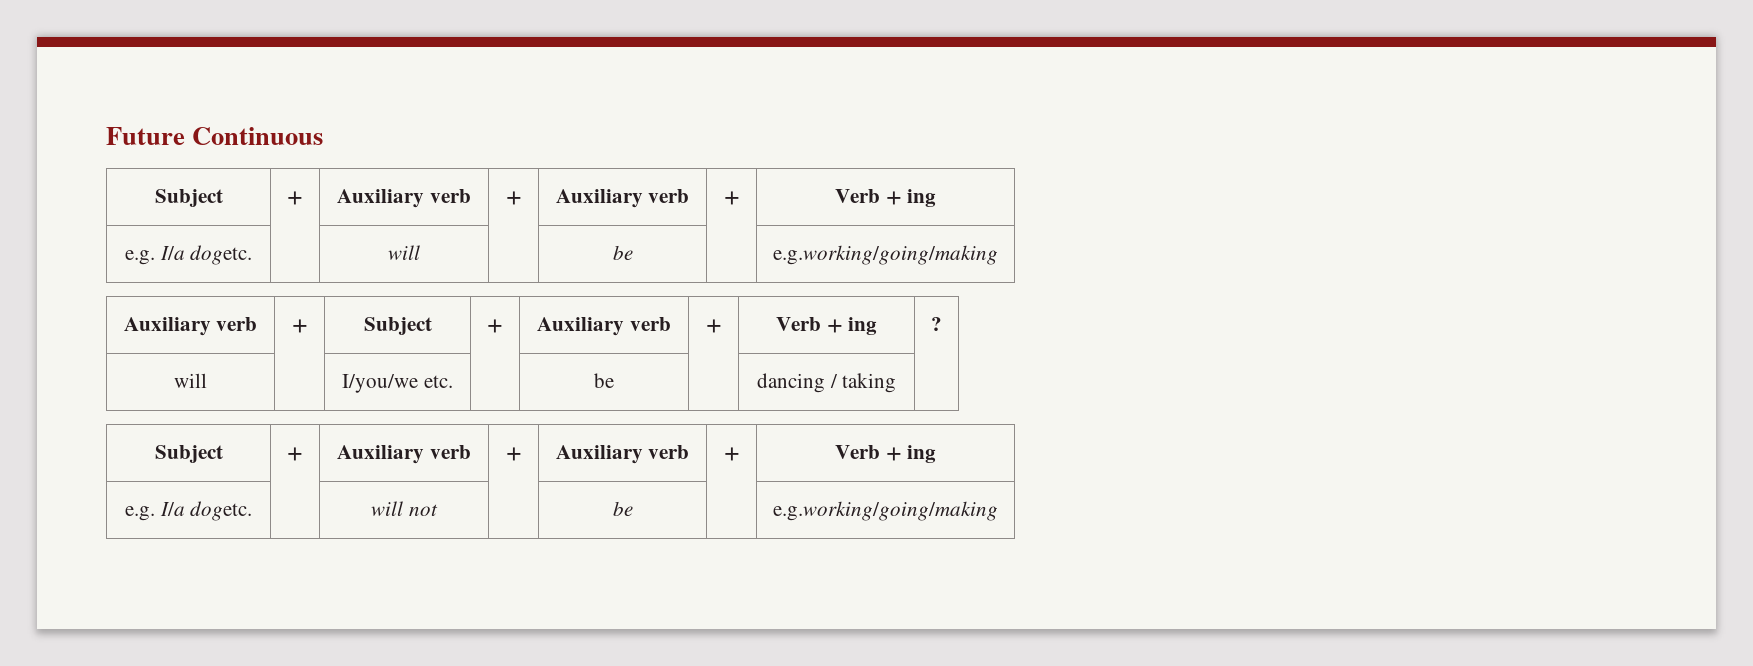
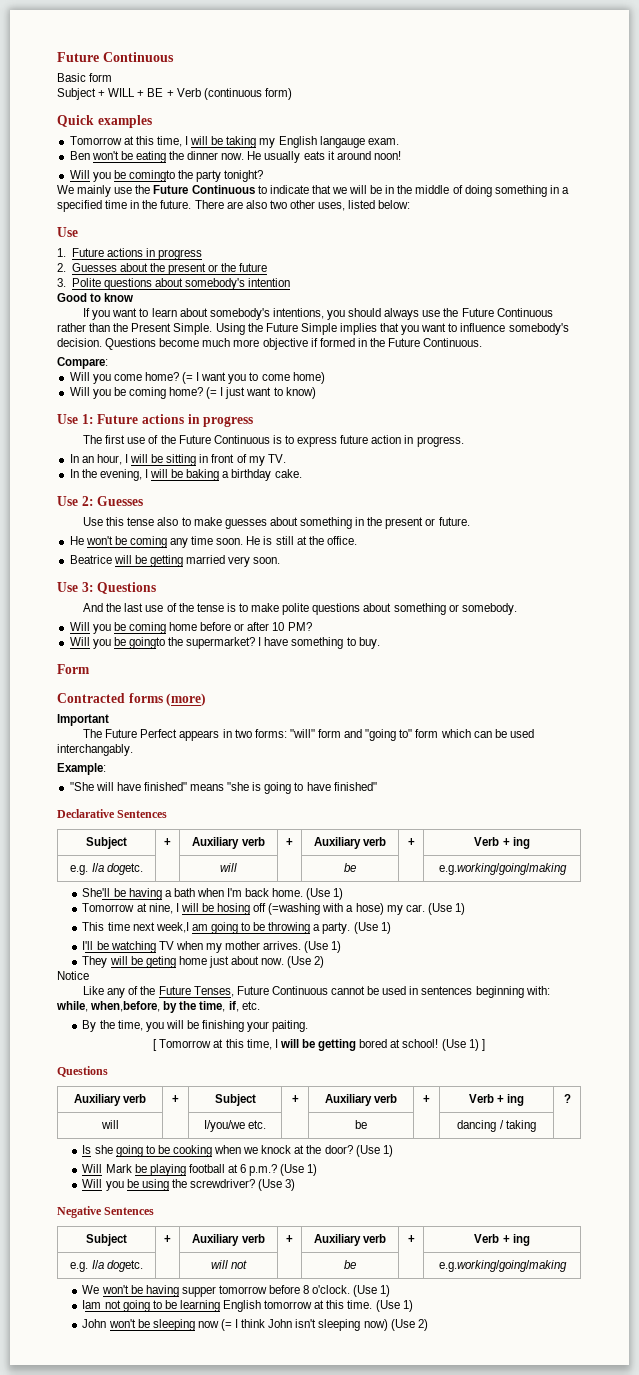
[106,127,324,145] Future Continuous -> [57,52,174,62] [57,73,113,82] [57,88,292,100] [57,115,152,128] [69,136,399,148] [69,151,401,163] [69,170,264,182] [57,185,569,197] [57,200,411,212] [57,227,78,237] [57,248,203,260] [57,263,268,275] [57,278,291,290] [57,293,134,302] [83,308,553,320] [57,323,569,335] [57,338,483,350] [57,357,108,369] [69,372,325,384] [69,387,316,399] [57,414,254,427] [83,435,464,447] [69,454,286,466] [69,469,302,481] [57,496,144,506] [83,517,470,529] [69,536,357,548] [69,555,281,567] [57,582,157,594] [83,603,517,615] [69,622,312,634] [69,637,380,649] [57,664,90,674] [57,693,207,706] [57,714,109,726] [83,729,534,741] [57,744,133,756] [57,763,106,775] [69,782,377,794] [57,809,168,818] Future Continuous // Basic form // Subject + WILL + BE + Verb (continuous form) // Quick examples // Tomorrow at this time, I will be taking my English langauge exam. // Ben won't be eating the dinner now. He usually eats it around noon! // Will you be comingto the party tonight? // We mainly use the Future Continuous to indicate that we will be in the middle of doing something in a specified time in the future. There are also two other uses, listed below: // Use // 1. Future actions in progress // 2. Guesses about the present or the future // 3. Polite questions about somebody's intention // Good to know // If you want to learn about somebody's intentions, you should always use the Future Continuous rather than the Present Simple. Using the Future Simple implies that you want to influence somebody's decision. Questions become much more objective if formed in the Future Continuous. // Compare: // Will you come home? (= I want you to come home) // Will you be coming home? (= I just want to know) // Use 1: Future actions in progress // The first use of the Future Continuous is to express future action in progress. // In an hour, I will be sitting in front of my TV. // In the evening, I will be baking a birthday cake. // Use 2: Guesses // Use this tense also to make guesses about something in the present or future. // He won't be coming any time soon. He is still at the office. // Beatrice will be getting married very soon. // Use 3: Questions // And the last use of the tense is to make polite questions about something or somebody. // Will you be coming home before or after 10 PM? // Will you be goingto the supermarket? I have something to buy. // Form // Contracted forms (more) // Important // The Future Perfect appears in two forms: "will" form and "going to" form which can be used interchangably. // Example: // "She will have finished" means "she is going to have finished" // Declarative Sentences
(998, 255) none -> [82,888,344,900] [82,903,466,915] [82,922,391,934] [82,941,342,953] [82,956,325,968] [57,971,89,980] [83,986,550,998] [56,1001,260,1013] [82,1020,309,1032] [153,1039,485,1051] [57,1066,108,1077] // She'll be having a bath when I'm back home. (Use 1) // Tomorrow at nine, I will be hosing off (=washing with a hose) my car. (Use 1) // This time next week,I am going to be throwing a party. (Use 1) // I'll be watching TV when my mother arrives. (Use 1) // They will be geting home just about now. (Use 2) // Notice // Like any of the Future Tenses, Future Continuous cannot be used in sentences beginning with: while, when,before, by the time, if, etc. // By the time, you will be finishing your paiting. // [ Tomorrow at this time, I will be getting bored at school! (Use 1) ] // Questions
(897, 383) none -> [82,1145,393,1157] [82,1164,318,1176] [82,1179,296,1191] [57,1206,155,1218] // Is she going to be cooking when we knock at the door? (Use 1) // Will Mark be playing football at 6 p.m.? (Use 1) // Will you be using the screwdriver? (Use 3) // Negative Sentences
(998, 511) none -> [82,1285,391,1297] [82,1300,413,1312] [82,1319,428,1331] // We won't be having supper tomorrow before 8 o'clock. (Use 1) // Iam not going to be learning English tomorrow at this time. (Use 1) // John won't be sleeping now (= I think John isn't sleeping now) (Use 2)

